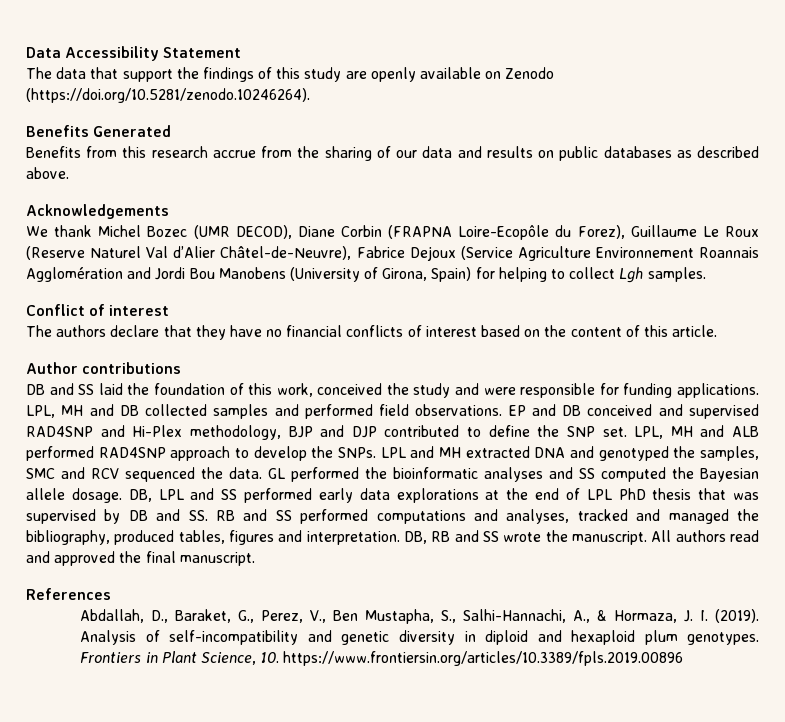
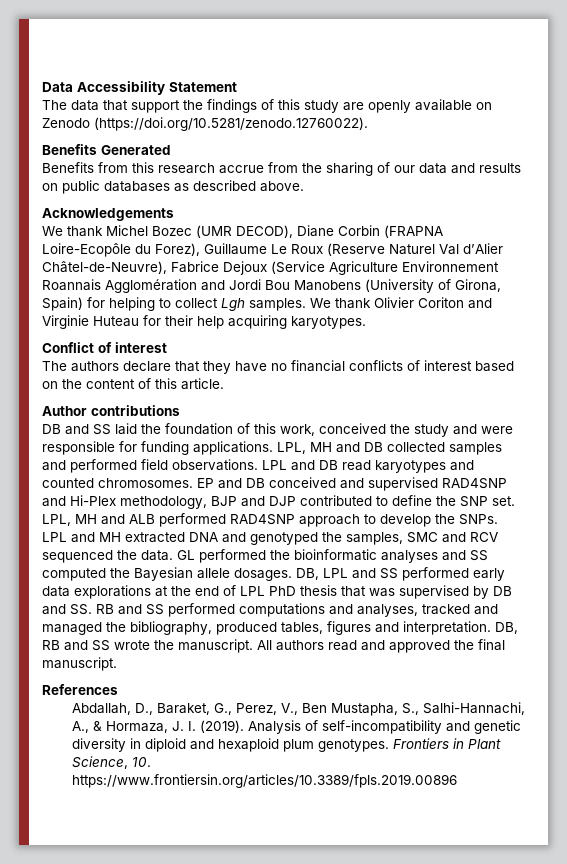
[26,88,310,103] (https://doi.org/10.5281/zenodo.10246264). -> [94,117,368,131] (https://doi.org/10.5281/zenodo.12760022).
(706, 274) none -> [310,297,492,309] [42,315,366,329] We thank Olivier Coriton and Virginie Huteau for their help acquiring karyotypes.
(503, 410) none -> [262,460,474,473] [42,478,193,488] LPL and DB read karyotypes and counted chromosomes.
[71,488,122,503] dosage. -> [234,568,292,581] dosages.

